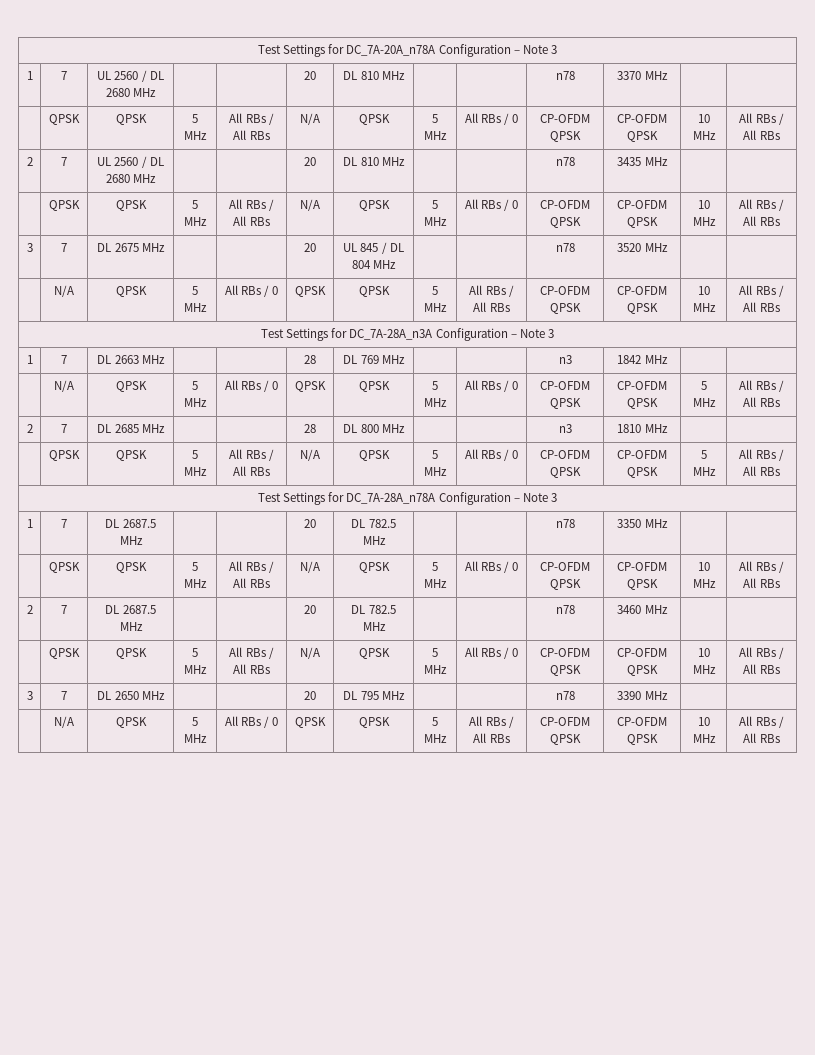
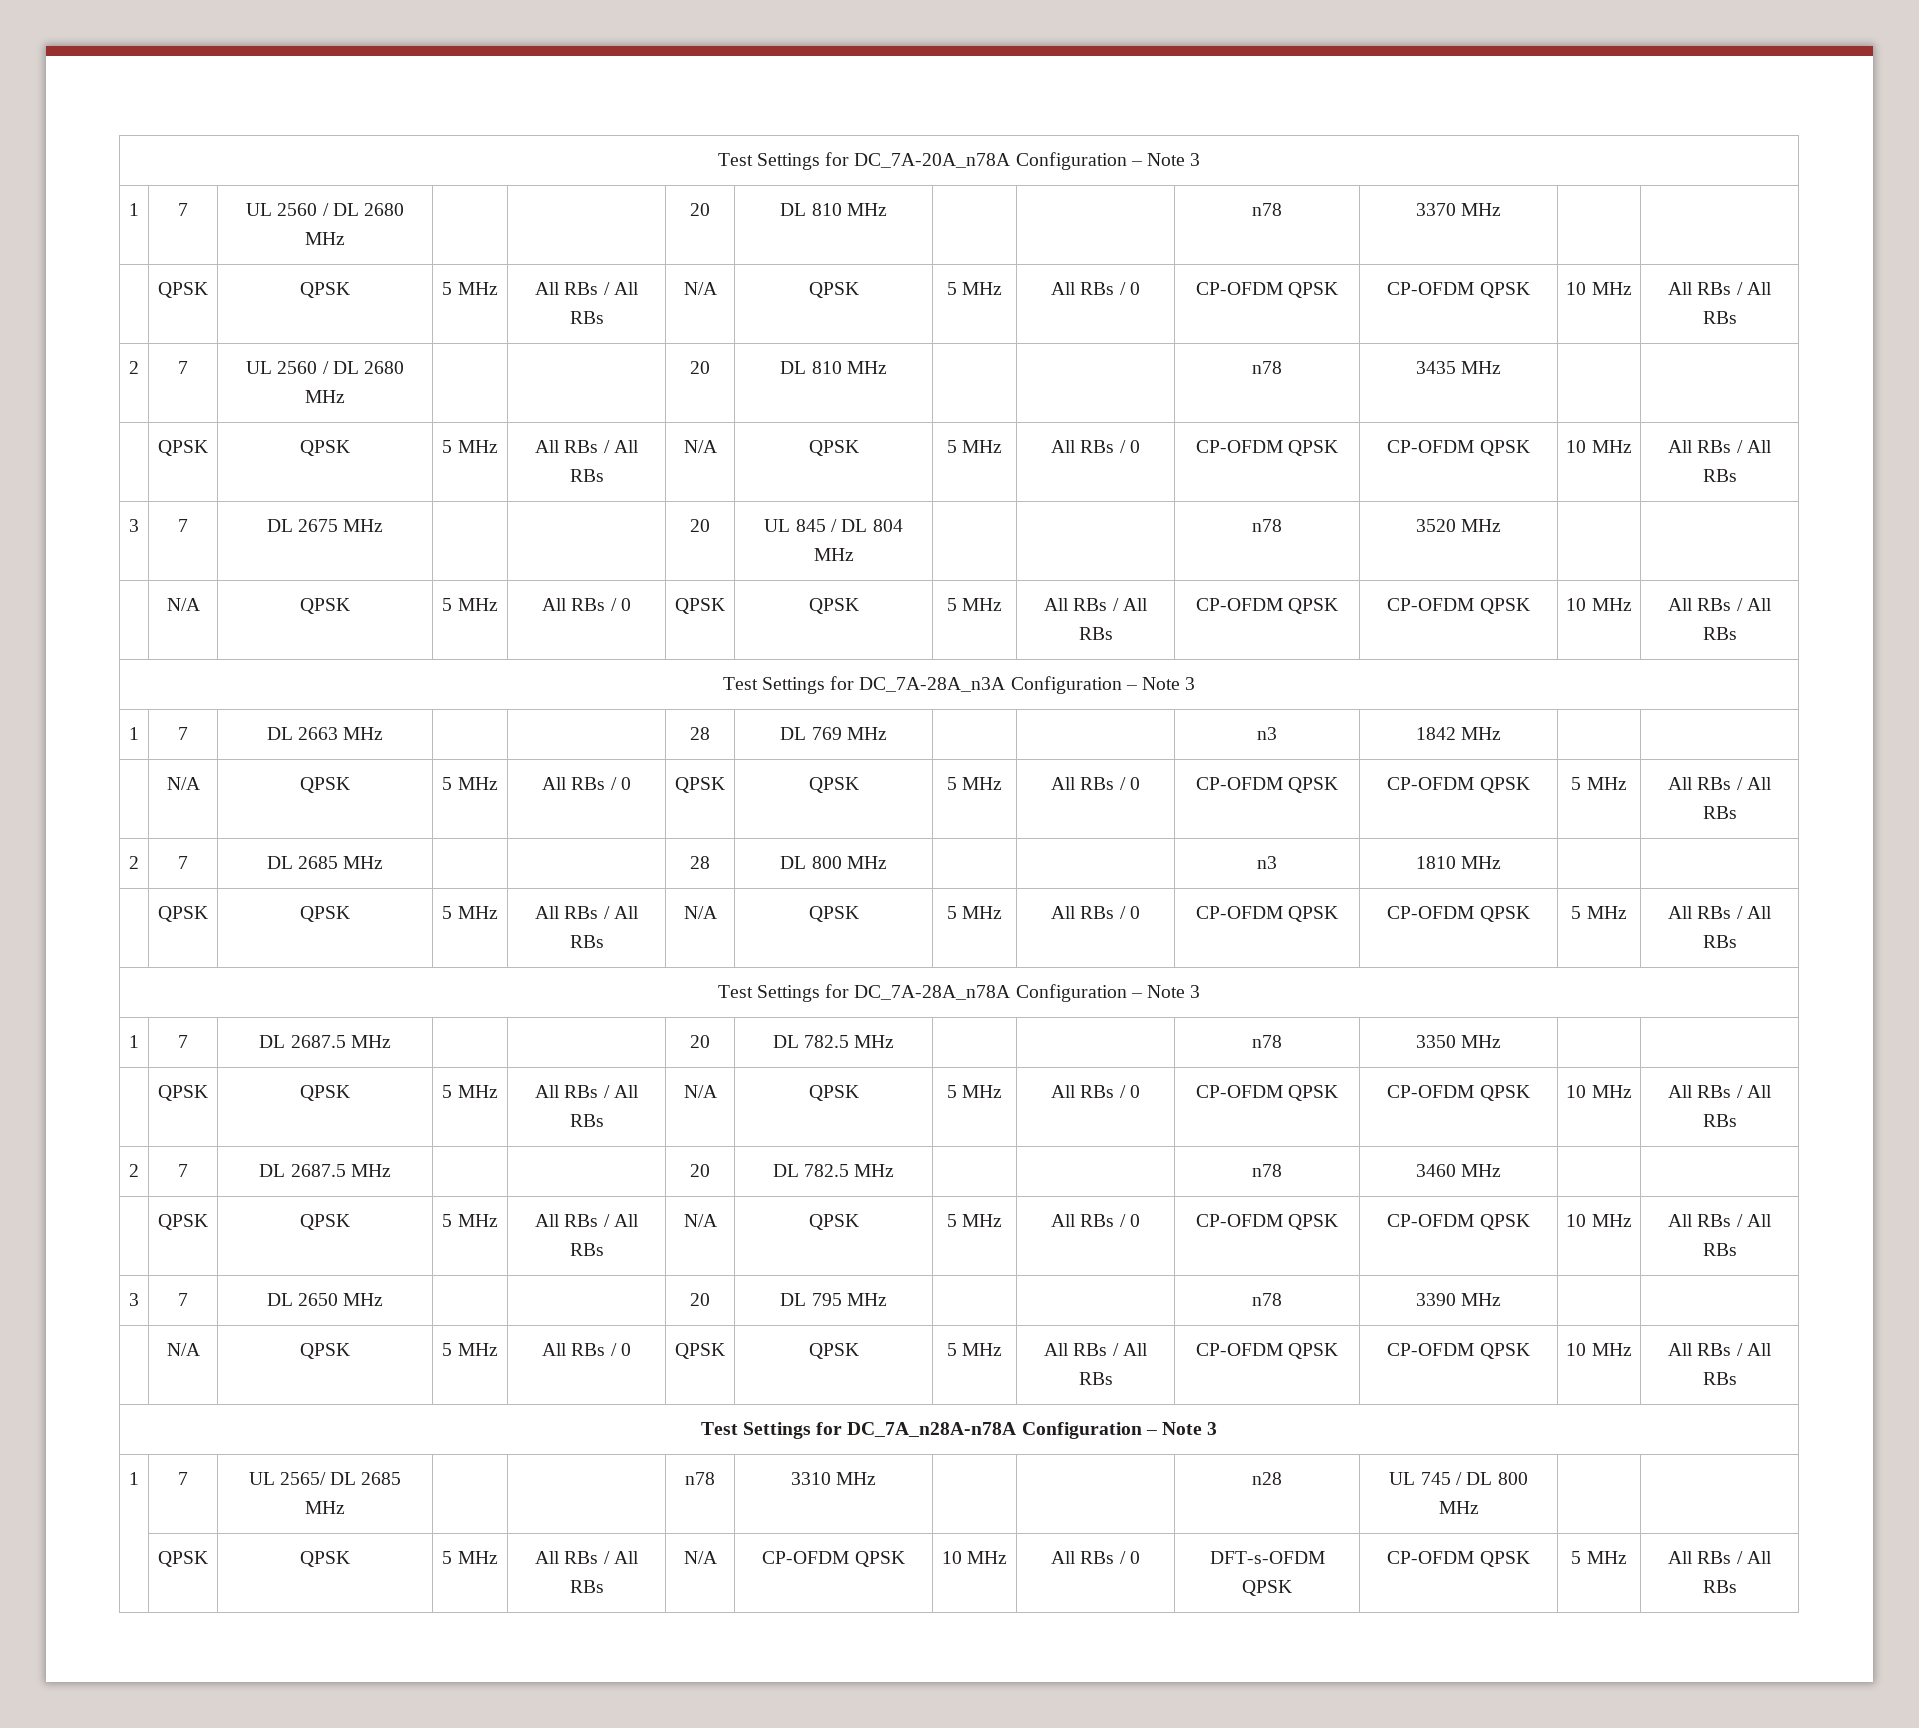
(780, 738) none -> [700,1422,1218,1439] [129,1472,139,1485] [178,1472,188,1485] [248,1472,402,1485] [305,1501,345,1514] [685,1472,715,1485] [790,1472,877,1485] [1252,1472,1283,1485] [1389,1472,1528,1485] [1438,1501,1479,1514] [158,1551,208,1567] [300,1551,350,1567] [442,1551,498,1564] [535,1551,639,1564] [569,1580,604,1593] [683,1551,717,1564] [762,1551,905,1567] [941,1551,1008,1564] [1051,1551,1140,1564] [1209,1551,1325,1564] [1242,1580,1293,1596] [1387,1551,1530,1567] [1571,1551,1627,1564] [1668,1551,1772,1564] [1702,1580,1737,1593] // Test Settings for DC_7A_n28A-n78A Configuration – Note 3 // 1 | 7 | UL 2565/ DL 2685 MHz | | | n78 | 3310 MHz | | | n28 | UL 745 / DL 800 MHz | | // | QPSK | QPSK | 5 MHz | All RBs / All RBs | N/A | CP-OFDM QPSK | 10 MHz | All RBs / 0 | DFT-s-OFDM QPSK | CP-OFDM QPSK | 5 MHz | All RBs / All RBs

